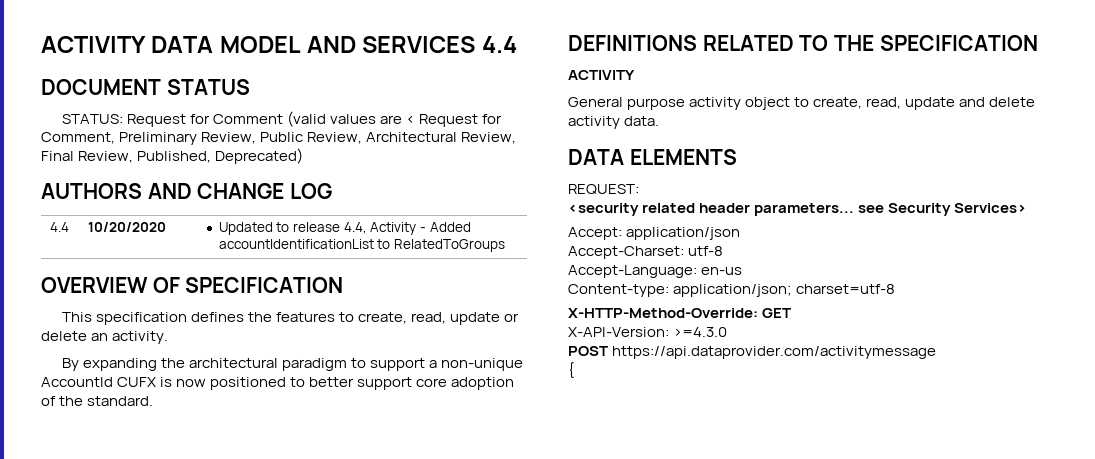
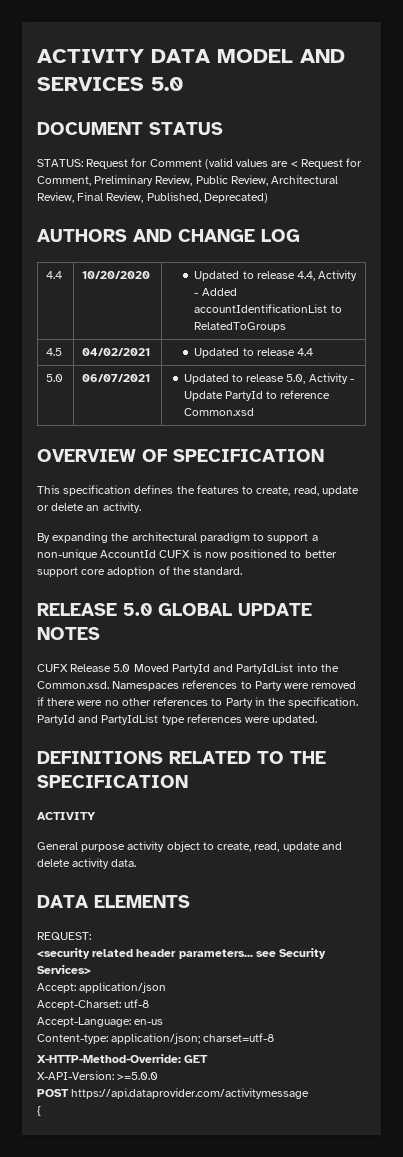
[481,36,517,53] 4.4 -> [151,77,183,91] 5.0
(506, 245) none -> [46,348,63,356] [82,348,151,356] [194,348,313,358] [46,374,64,382] [82,374,151,382] [183,373,354,384] [183,390,331,401] [183,408,254,416] // 4.5 | 04/02/2021 | Updated to release 4.4 // 5.0 | 06/07/2021 | Updated to release 5.0, Activity - Update PartyId to reference Common.xsd
(154, 401) none -> [37,603,312,616] [37,627,100,640] [37,663,339,674] [37,680,357,691] [37,697,359,708] [37,714,318,725] // RELEASE 5.0 GLOBAL UPDATE NOTES // CUFX Release 5.0 Moved PartyId and PartyIdList into the Common.xsd. Namespaces references to Party were removed if there were no other references to Party in the specification. PartyId and PartyIdList type references were updated.
[673,327,728,337] >=4.3.0 -> [117,1072,159,1080] >=5.0.0

